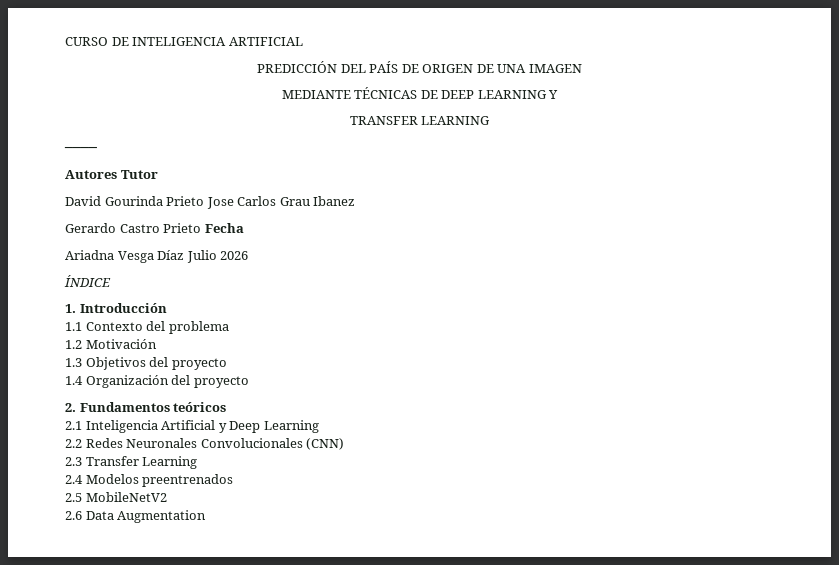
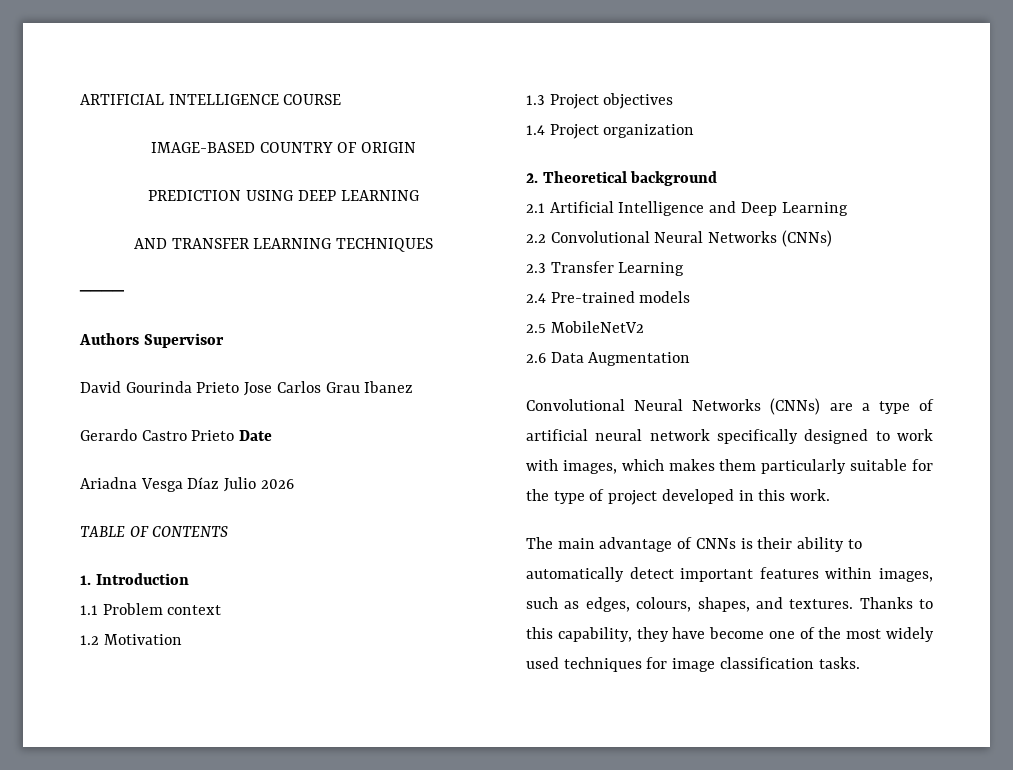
[65,37,303,46] [257,61,582,73] [281,87,438,99] CURSO DE INTELIGENCIA ARTIFICIAL // PREDICCIÓN DEL PAÍS DE ORIGEN DE UNA IMAGEN // MEDIANTE TÉCNICAS DE -> [80,94,342,105] [150,142,417,153] [148,190,294,201] ARTIFICIAL INTELLIGENCE COURSE // IMAGE-BASED COUNTRY OF ORIGIN // PREDICTION USING
[548,90,559,99] Y // -> [133,238,167,249] // AND
(491, 120) none -> [336,238,434,252] TECHNIQUES
[65,170,158,179] Autores Tutor -> [79,333,224,348] Authors Supervisor
[204,223,244,233] Fecha -> [239,430,273,441] Date
[64,275,111,287] ÍNDICE -> [80,526,229,537] TABLE OF CONTENTS
[79,303,167,313] Introducción -> [95,573,189,585] Introduction
[85,321,229,334] Contexto del problema -> [102,603,222,615] Problem context
[85,339,157,349] Motivación -> [103,634,182,645] Motivation
[85,357,227,370] [65,375,249,388] Objetivos del proyecto // 1.4 Organización del proyecto -> [549,93,674,109] [526,124,695,139] Project objectives // 1.4 Project organization
[79,402,227,412] Fundamentos teóricos -> [542,171,718,186] Theoretical background
[85,420,227,433] Inteligencia Artificial y -> [549,201,737,216] Artificial Intelligence and
[85,438,345,450] Redes Neuronales Convolucionales (CNN) -> [550,230,832,247] Convolutional Neural Networks (CNNs)
[85,474,234,487] Modelos preentrenados -> [550,291,691,303] Pre-trained models
(207, 516) none -> [526,398,935,415] [526,429,933,444] [526,459,933,474] [526,489,831,505] [526,537,862,552] [526,567,933,582] [526,597,933,612] [526,627,934,642] [526,657,860,672] // Convolutional Neural Networks (CNNs) are a type of artificial neural network specifically designed to work with images, which makes them particularly suitable for the type of project developed in this work. // The main advantage of CNNs is their ability to automatically detect important features within images, such as edges, colours, shapes, and textures. Thanks to this capability, they have become one of the most widely used techniques for image classification tasks.

